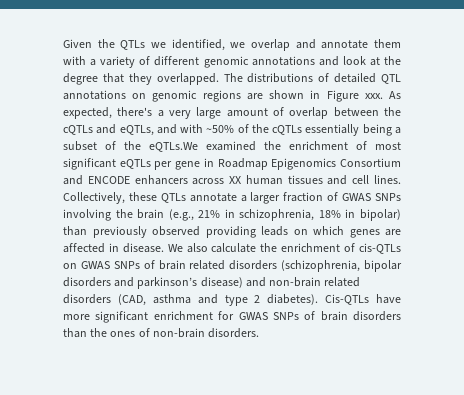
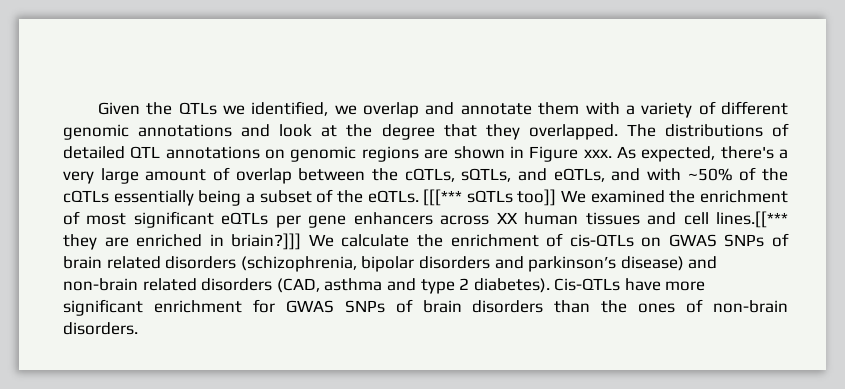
[63,125,93,135] cQTLs -> [404,168,512,182] cQTLs, sQTLs,
[149,142,198,152] eQTLs.We -> [367,189,587,206] eQTLs. [[[*** sQTLs too]] We
[203,158,402,170] [63,175,130,185] in Roadmap Epigenomics Consortium and ENCODE -> (347, 221) none
[373,175,401,184] [63,192,402,204] [63,209,401,221] [63,226,401,238] [63,243,208,253] lines. Collectively, these QTLs annotate a larger fraction of GWAS SNPs involving the brain (e.g., 21% in schizophrenia, 18% in bipolar) than previously observed providing leads on which genes are affected in disease. We also -> [715,211,788,228] [63,233,334,250] lines.[[*** they are enriched in briain?]]] We

